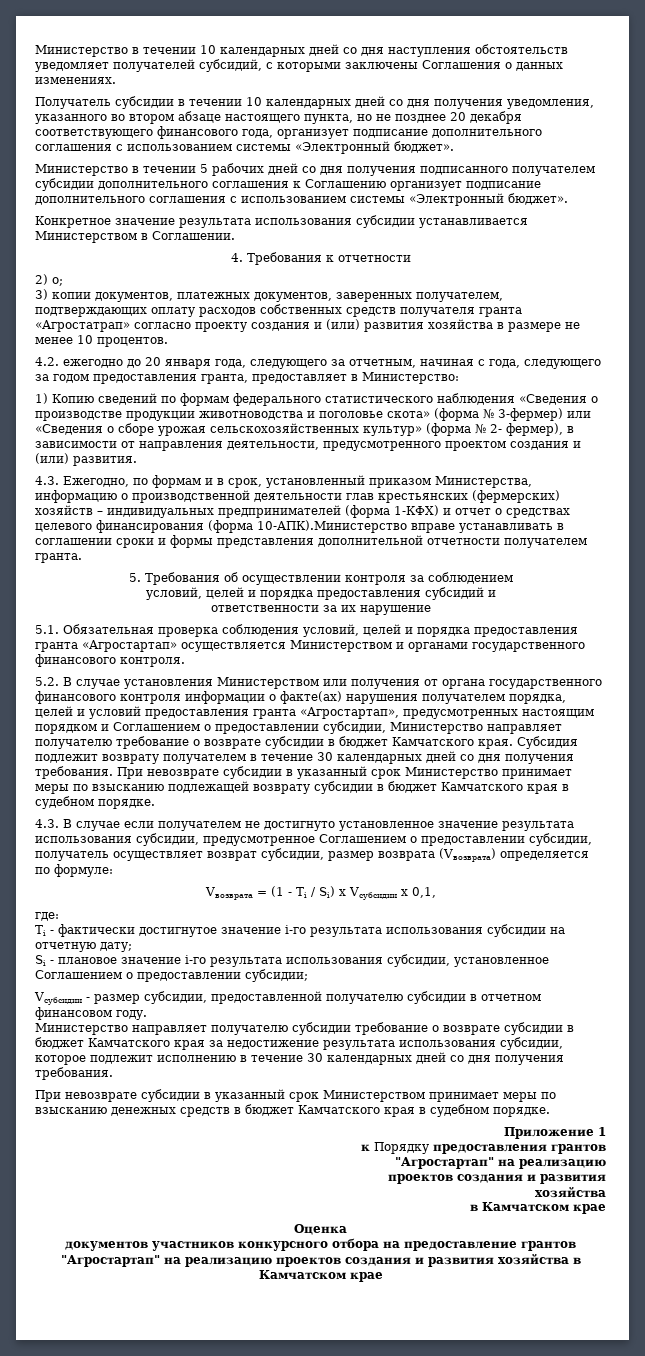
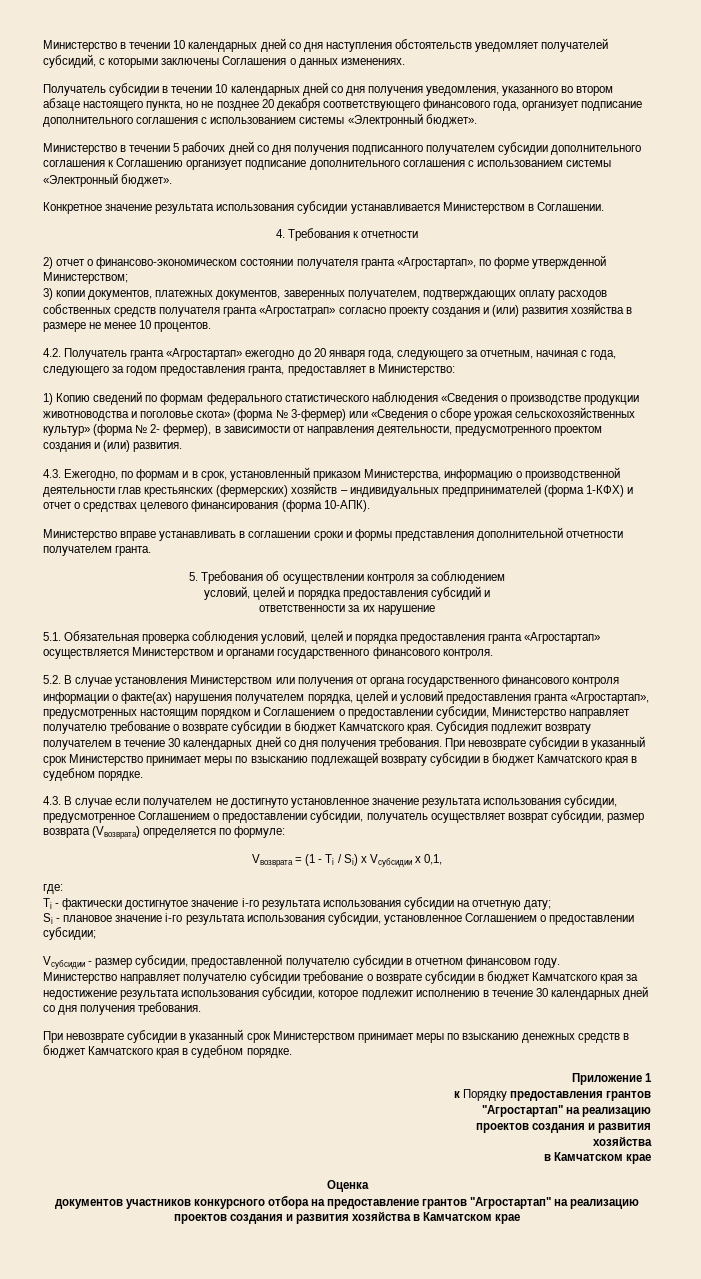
[52,277,63,286] о; -> [56,255,607,269] [43,272,128,284] отчет о финансово-экономическом состоянии получателя гранта «Агростартап», по форме утвержденной Министерством;
(59, 361) none -> [64,348,243,360] Получатель гранта «Агростартап»
[257,520,407,533] 10-АПК).Министерство -> [323,500,370,512] [43,529,117,541] 10-АПК). // Министерство

